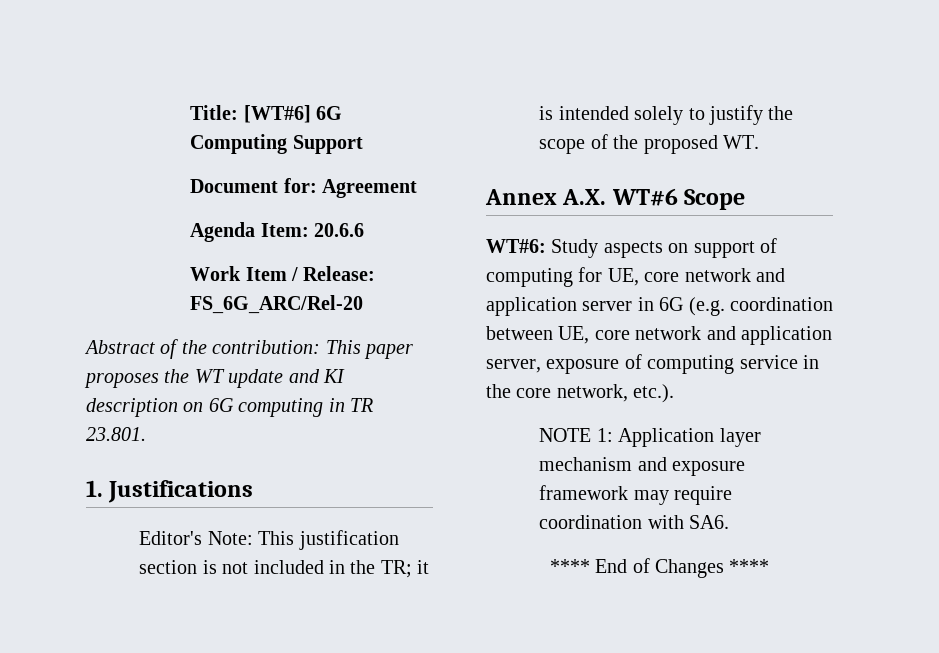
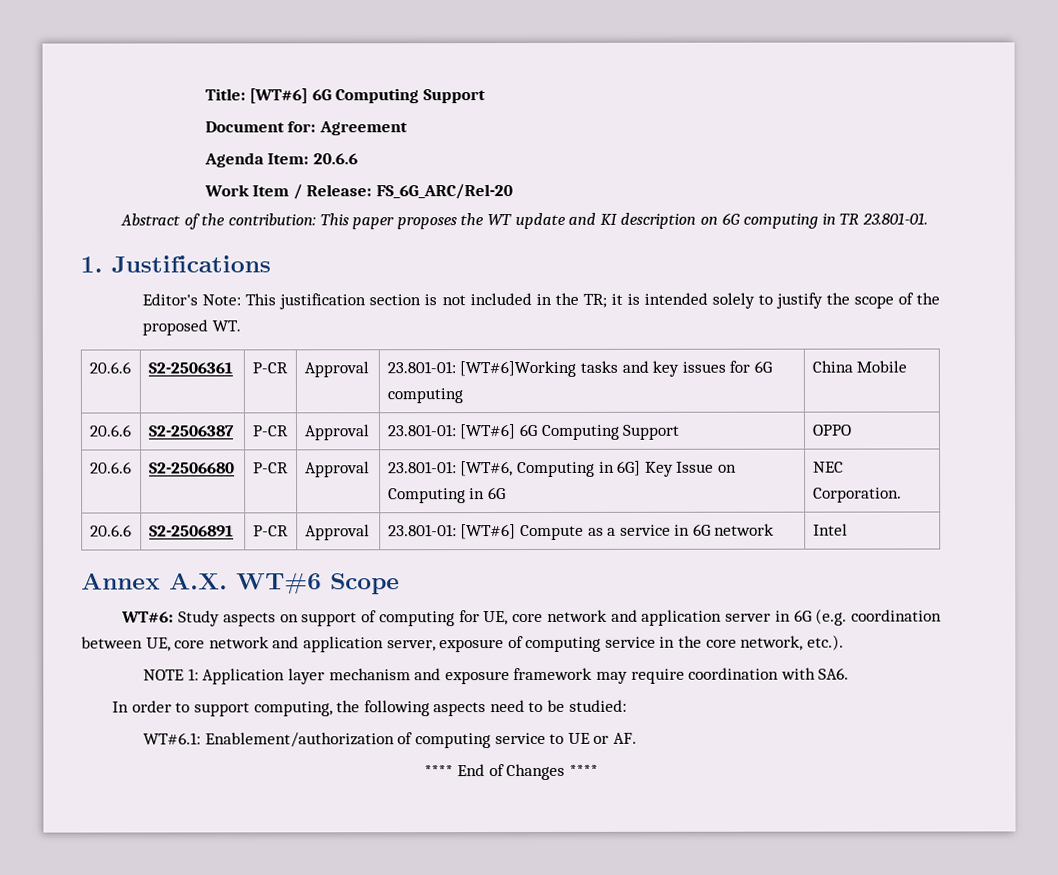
[86,427,146,441] 23.801. -> [861,212,928,225] 23.801-01.
(759, 142) none -> [88,361,131,374] [147,362,233,374] [251,362,288,374] [303,361,369,378] [386,360,772,378] [386,388,463,404] [811,360,908,373] [88,424,131,437] [147,425,234,437] [251,425,288,437] [303,424,370,441] [386,423,681,440] [811,424,851,436] [89,461,132,474] [148,462,235,474] [252,462,289,474] [304,461,370,478] [387,460,737,478] [387,487,506,504] [812,461,844,473] [812,487,902,503] [89,524,132,537] [148,525,234,537] [252,525,289,537] [304,524,370,541] [387,523,775,541] [812,523,848,536] // 20.6.6 | S2-2506361 | P-CR | Approval | 23.801-01: [WT#6]Working tasks and key issues for 6G computing | China Mobile // 20.6.6 | S2-2506387 | P-CR | Approval | 23.801-01: [WT#6] 6G Computing Support | OPPO // 20.6.6 | S2-2506680 | P-CR | Approval | 23.801-01: [WT#6, Computing in 6G] Key Issue on Computing in 6G | NEC Corporation. // 20.6.6 | S2-2506891 | P-CR | Approval | 23.801-01: [WT#6] Compute as a service in 6G network | Intel
(730, 522) none -> [112,699,627,717] [143,732,638,749] // In order to support computing, the following aspects need to be studied: // WT#6.1: Enablement/authorization of computing service to UE or AF.

